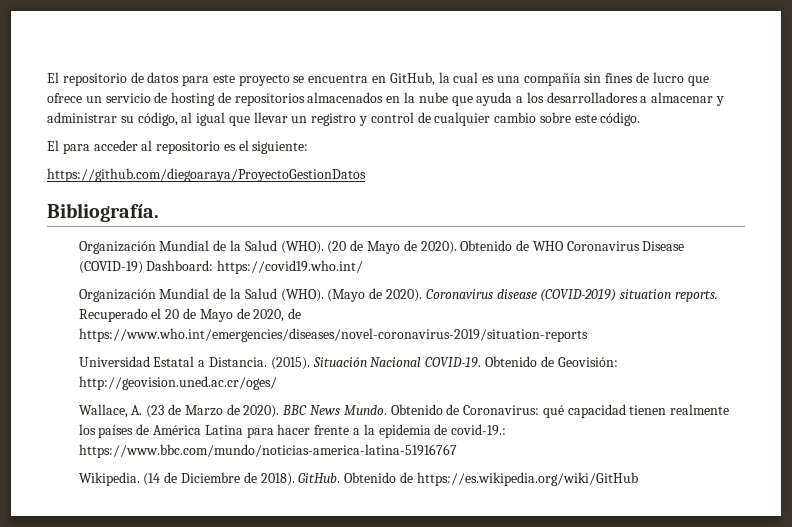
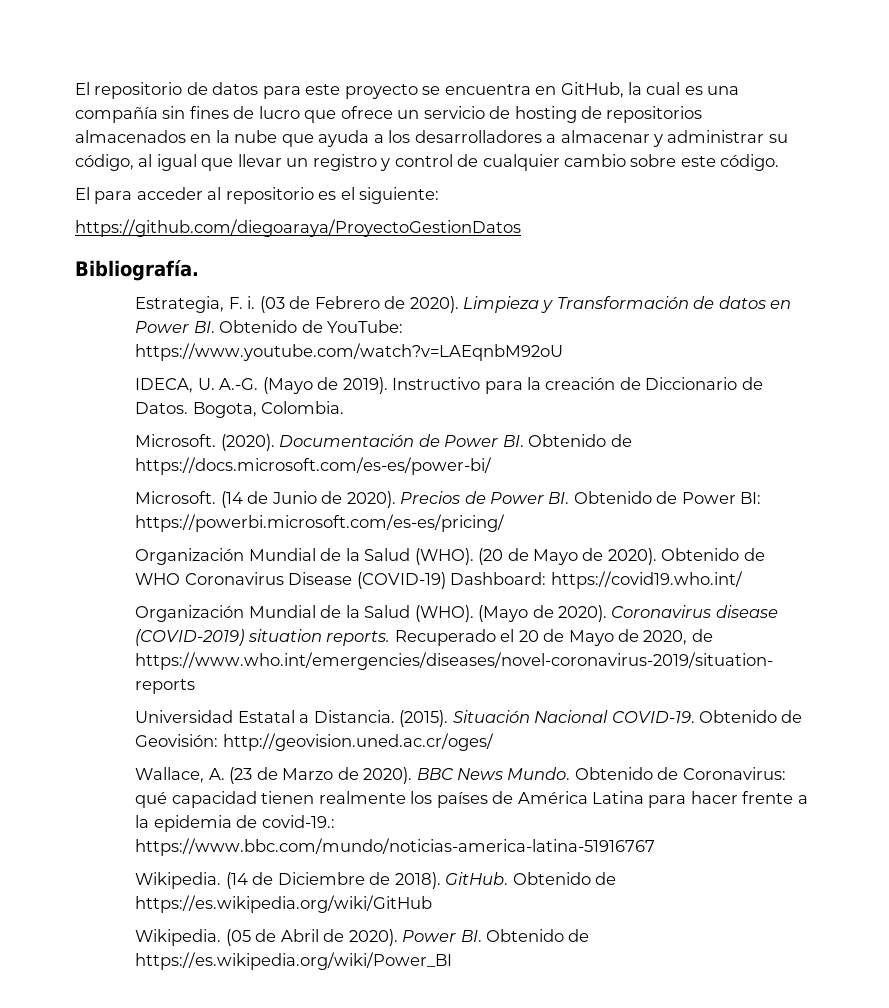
(159, 212) none -> [135,296,792,313] [135,320,404,333] [135,343,564,361] [135,377,763,394] [135,401,345,418] [135,434,632,451] [135,457,493,475] [135,491,762,508] [135,514,506,532] // Estrategia, F. i. (03 de Febrero de 2020). Limpieza y Transformación de datos en Power BI. Obtenido de YouTube: https://www.youtube.com/watch?v=LAEqnbM92oU // IDECA, U. A.-G. (Mayo de 2019). Instructivo para la creación de Diccionario de Datos. Bogota, Colombia. // Microsoft. (2020). Documentación de Power BI. Obtenido de https://docs.microsoft.com/es-es/power-bi/ // Microsoft. (14 de Junio de 2020). Precios de Power BI. Obtenido de Power BI: https://powerbi.microsoft.com/es-es/pricing/
(638, 479) none -> [135,929,590,946] [135,952,453,970] // Wikipedia. (05 de Abril de 2020). Power BI. Obtenido de https://es.wikipedia.org/wiki/Power_BI

